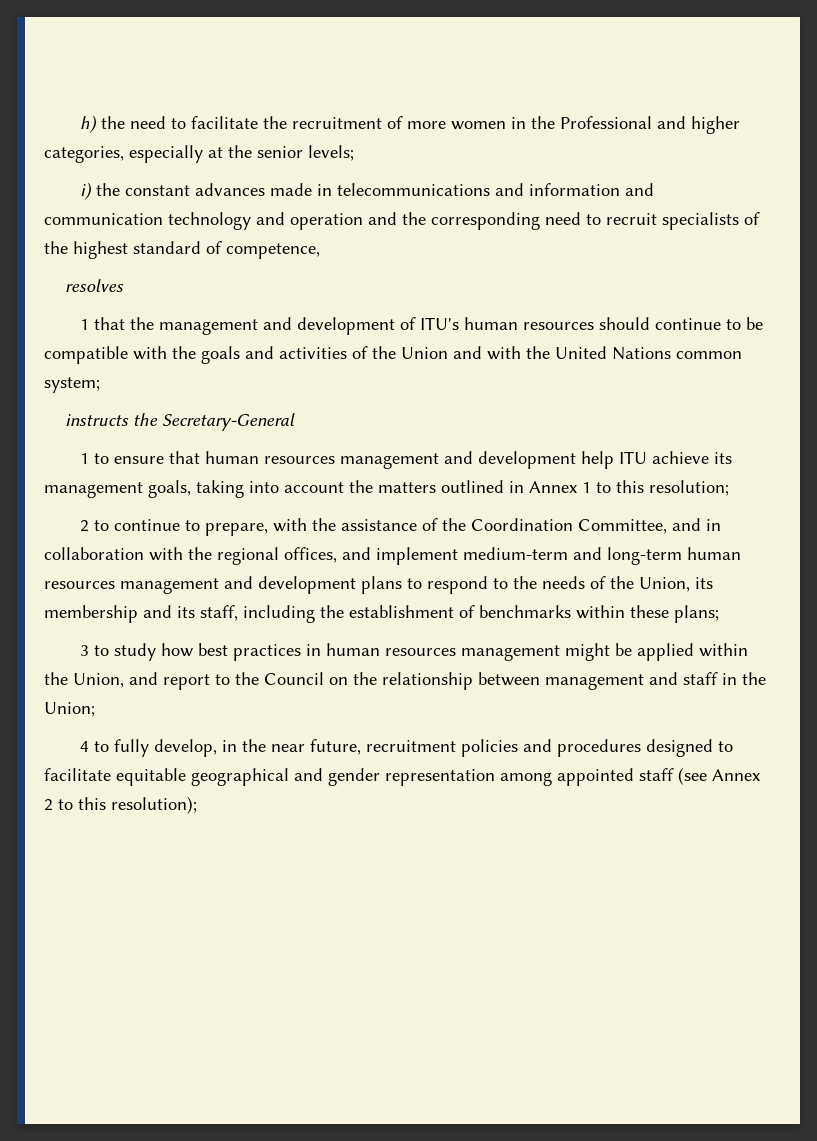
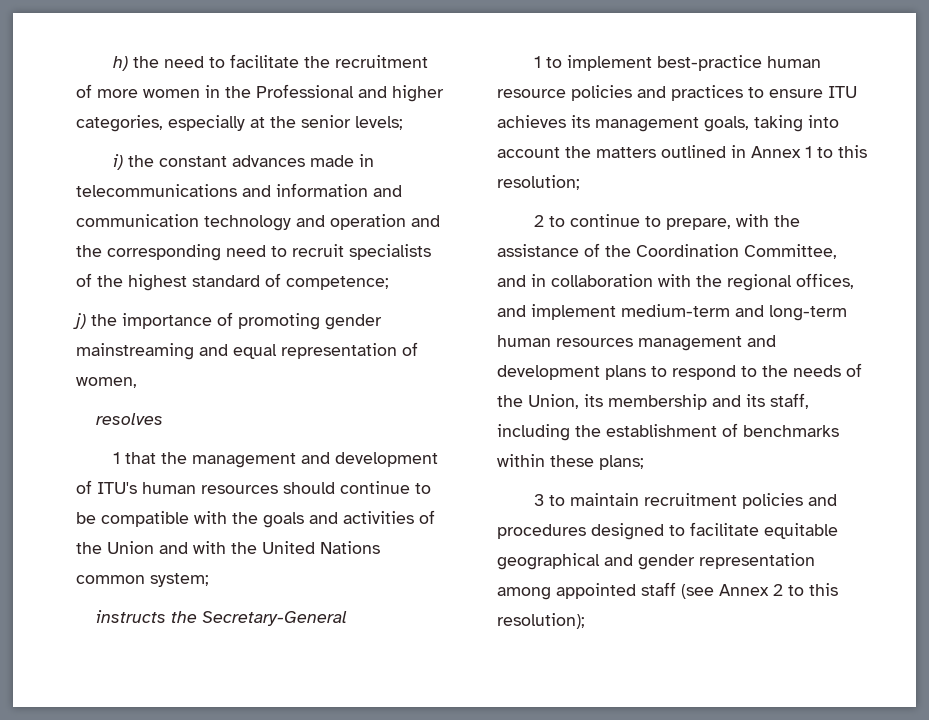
[226,243,320,259] competence, -> [286,276,389,290] [73,312,382,330] [76,342,418,360] [76,377,137,388] competence; // j) the importance of promoting gender mainstreaming and equal representation of women,
[114,451,710,469] ensure that human resources management and development help ITU achieve -> [567,55,822,71] [497,85,857,101] [497,115,566,128] implement best-practice human resource policies and practices to ensure ITU achieves
[114,643,749,661] [44,672,766,690] [44,702,95,717] [80,739,362,757] study how best practices in human resources management might be applied within the Union, and report to the Council on the relationship between management and staff in the Union; // 4 to fully develop, in the near future, -> [570,493,640,506] maintain

